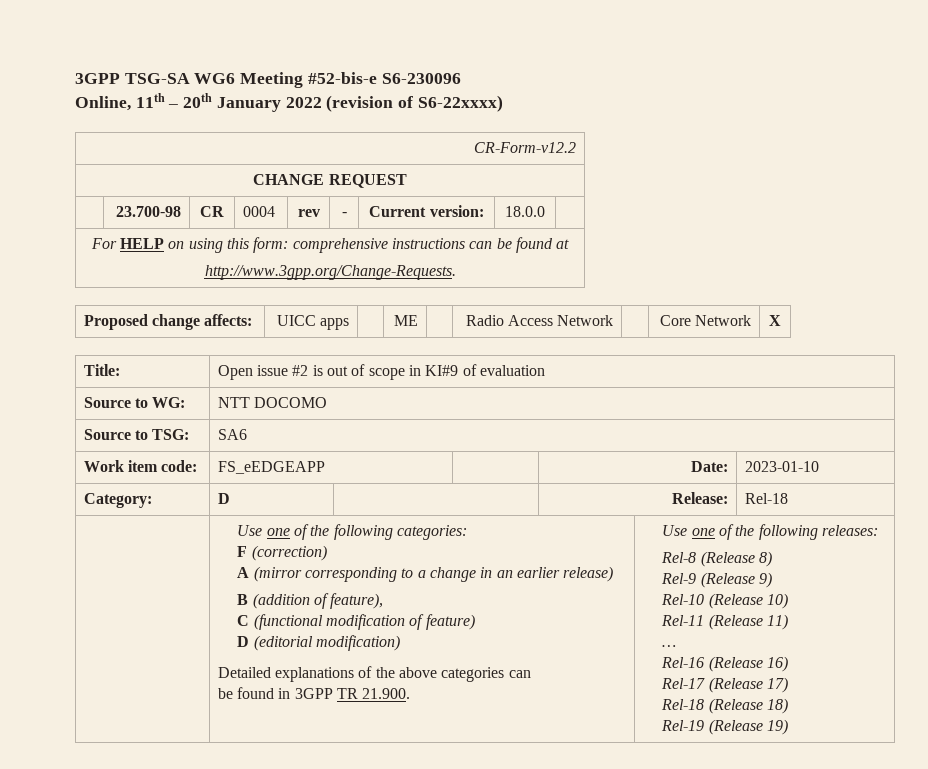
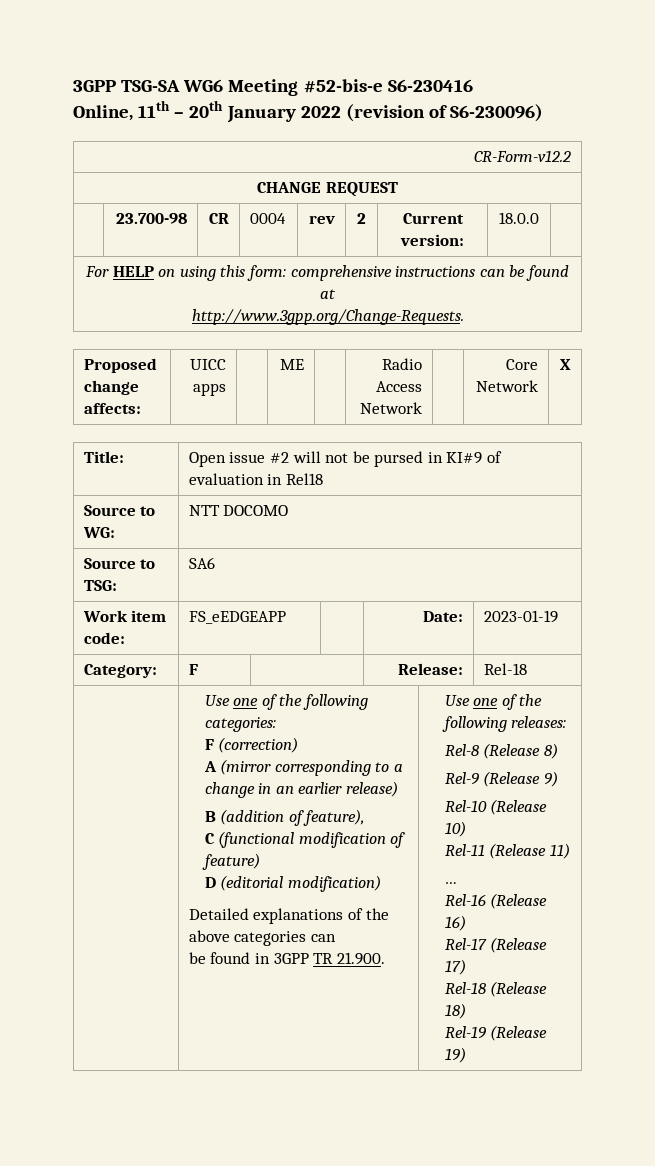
[381,73,461,84] S6-230096 -> [387,79,473,92] S6-230416
[417,95,503,112] S6-22xxxx) -> [450,104,544,122] S6-230096)
[341,212,347,217] - -> [357,213,366,224] 2
[312,364,405,380] is out of scope -> [292,451,424,467] will not be pursed
(546, 370) none -> [267,473,323,485] in Rel18
[744,461,819,472] 2023-01-10 -> [483,610,558,623] 2023-01-19
[217,493,230,504] D -> [188,664,198,675] F

